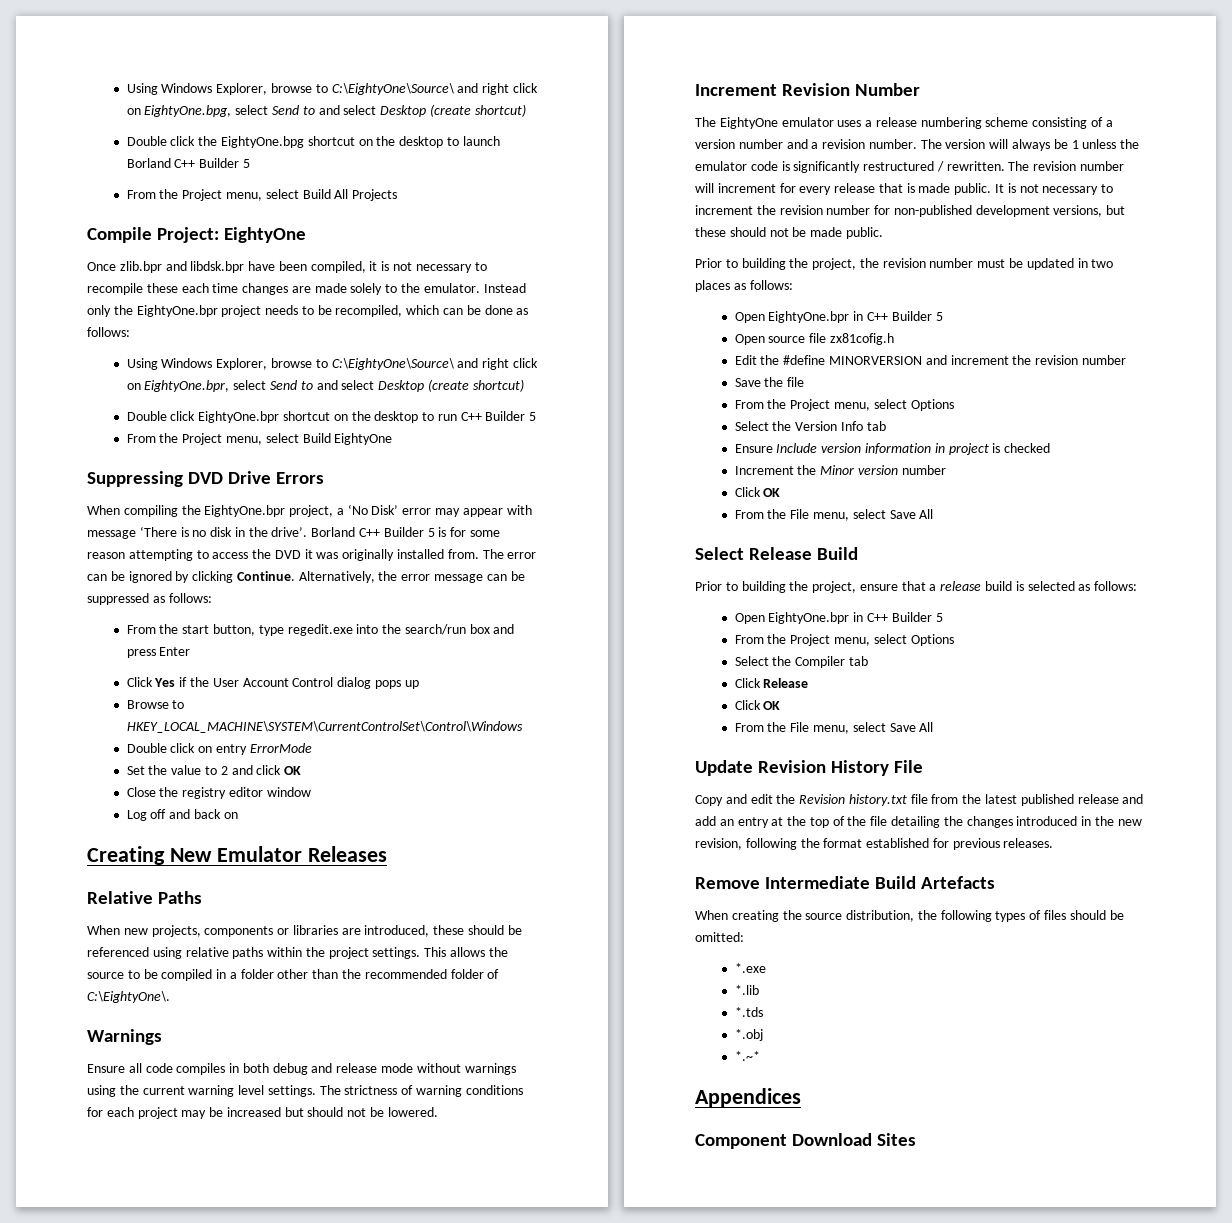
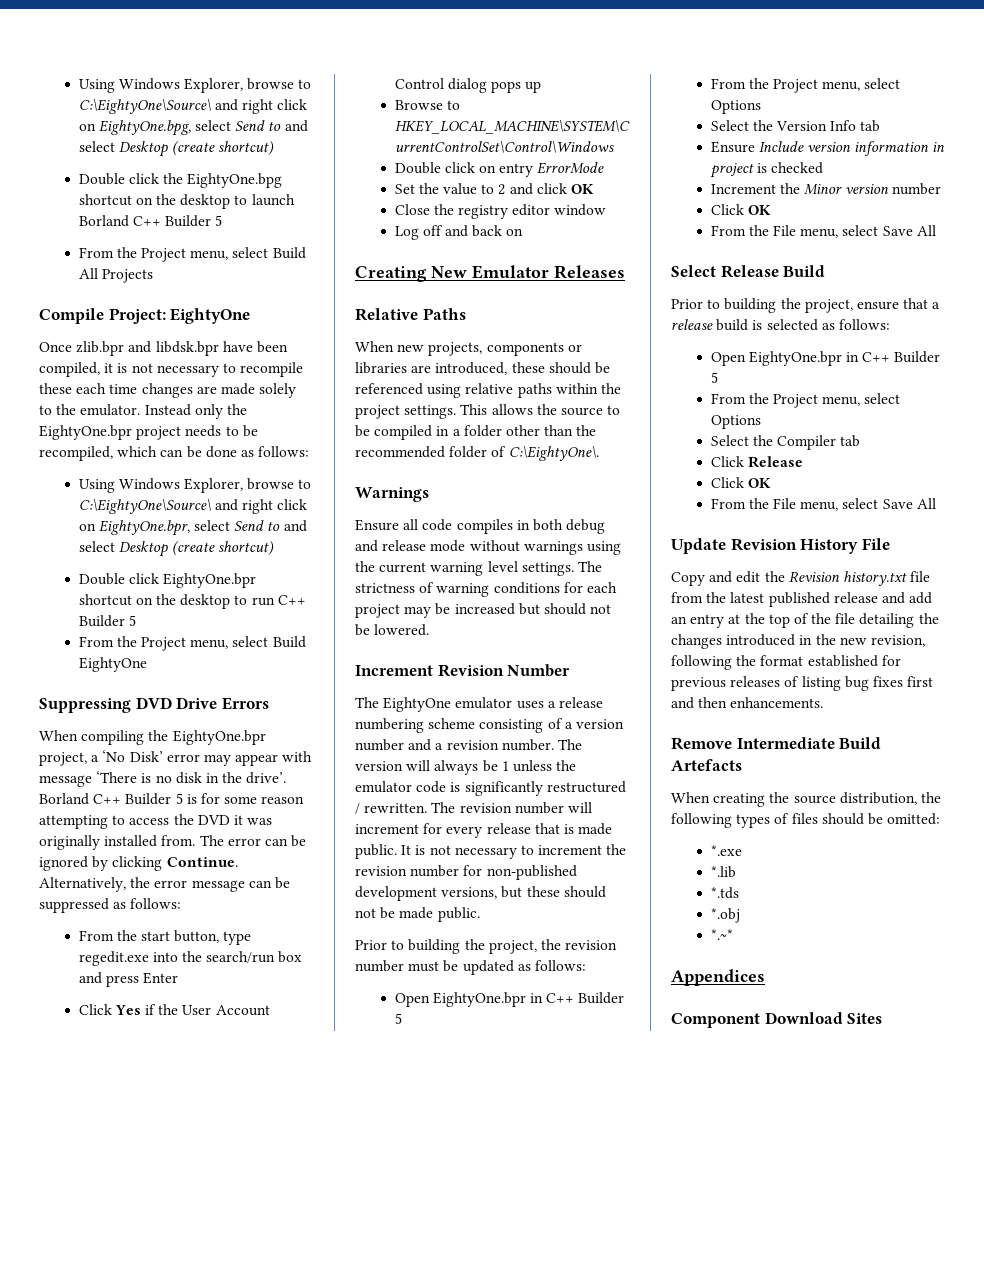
[1077,258,1114,268] [695,280,793,292] [734,311,943,323] [734,333,895,345] [734,355,1126,365] [734,377,805,387] in two places as follows: // Open EightyOne.bpr in C++ Builder 5 // Open source file zx81cofig.h // Edit the #define MINORVERSION and increment the revision number // Save the file -> [517,960,586,971] [394,992,625,1007] [394,1013,402,1024] as follows: // Open EightyOne.bpr in C++ Builder 5
[1003,838,1054,848] releases. -> [730,676,934,691] [671,697,824,709] releases of listing bug fixes first and then enhancements.

